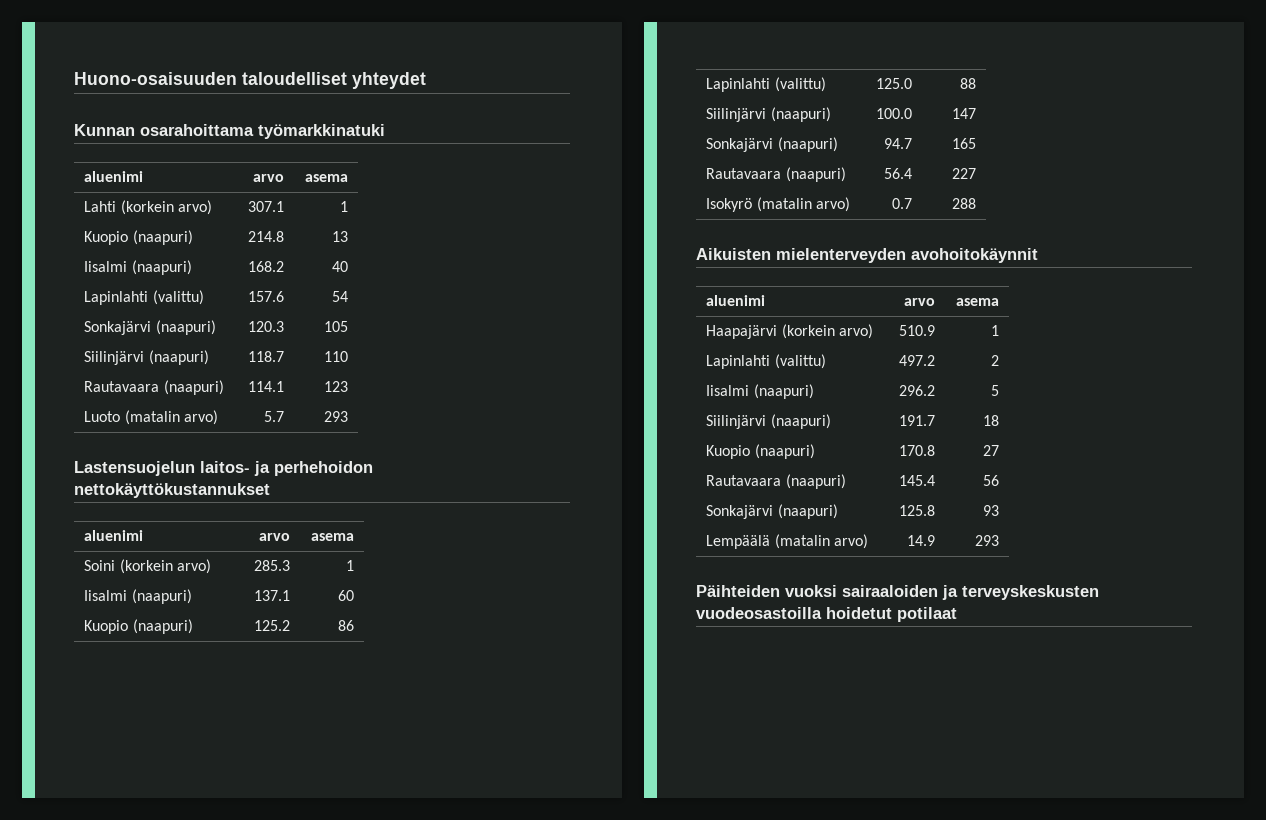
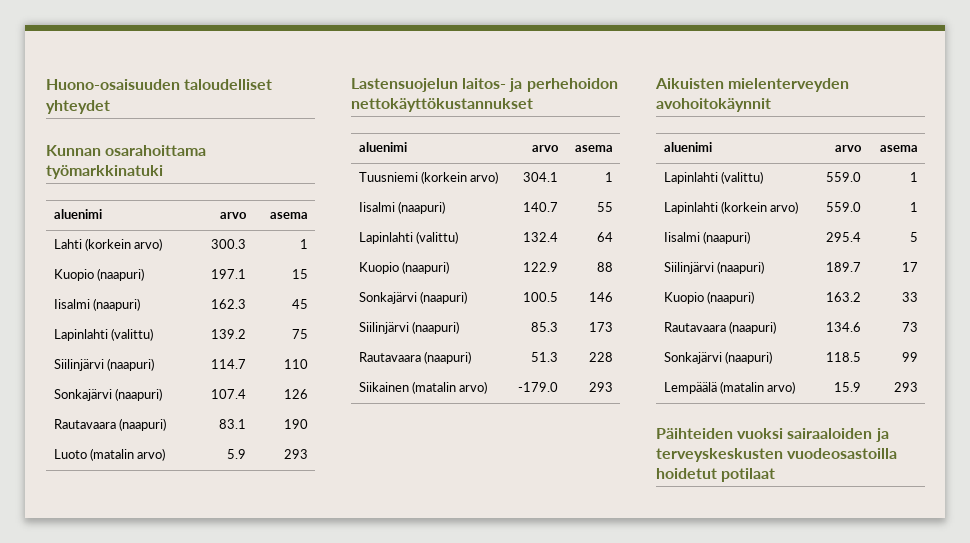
[247,201,284,212] 307.1 -> [210,239,246,249] 300.3
[247,231,284,242] [331,231,348,242] [84,260,192,275] [247,261,284,272] [331,261,348,272] [84,290,204,305] [247,291,284,302] [331,291,348,302] [84,320,216,335] [247,321,284,332] [323,321,348,332] [84,350,209,365] [247,351,284,362] [323,351,348,362] [84,380,224,395] [247,381,284,392] [323,381,348,392] 214.8 | 13 // Iisalmi (naapuri) | 168.2 | 40 // Lapinlahti (valittu) | 157.6 | 54 // Sonkajärvi (naapuri) | 120.3 | 105 // Siilinjärvi (naapuri) | 118.7 | 110 // Rautavaara (naapuri) | 114.1 | 123 -> [210,269,246,279] [291,269,308,279] [53,298,140,311] [210,299,246,309] [291,299,308,309] [53,328,153,341] [210,329,246,339] [291,329,308,339] [53,358,154,371] [210,359,246,369] [283,359,308,369] [53,388,162,401] [210,389,246,399] [283,389,308,399] [53,418,166,431] [218,419,246,429] [283,419,308,429] 197.1 | 15 // Iisalmi (naapuri) | 162.3 | 45 // Lapinlahti (valittu) | 139.2 | 75 // Siilinjärvi (naapuri) | 114.7 | 110 // Sonkajärvi (naapuri) | 107.4 | 126 // Rautavaara (naapuri) | 83.1 | 190
[263,411,284,422] 5.7 -> [226,449,246,459] 5.9
[84,559,211,574] [253,560,290,571] [345,560,354,571] [84,589,192,604] [253,590,290,601] [337,590,354,601] [84,619,193,634] [253,620,290,631] [337,620,354,631] [706,77,826,92] [875,78,912,89] [959,78,976,89] [706,107,831,122] [875,108,912,119] [951,108,976,119] [706,137,838,152] [883,138,912,149] [951,138,976,149] [706,167,846,182] [883,168,912,179] [951,168,976,179] [706,197,850,212] [891,198,912,209] [951,198,976,209] Soini (korkein arvo) | 285.3 | 1 // Iisalmi (naapuri) | 137.1 | 60 // Kuopio (naapuri) | 125.2 | 86 // Lapinlahti (valittu) | 125.0 | 88 // Siilinjärvi (naapuri) | 100.0 | 147 // Sonkajärvi (naapuri) | 94.7 | 165 // Rautavaara (naapuri) | 56.4 | 227 // Isokyrö (matalin arvo) | 0.7 | 288 -> [358,171,499,184] [522,172,558,182] [604,172,613,182] [358,201,445,214] [522,202,558,212] [596,202,613,212] [358,231,458,244] [522,232,558,242] [596,232,613,242] [358,261,449,274] [522,262,558,272] [596,262,613,272] [358,291,467,304] [522,292,558,302] [588,292,613,302] [358,321,459,334] [530,322,558,332] [588,322,613,332] [358,351,471,364] [530,352,558,362] [588,352,613,362] [358,381,488,394] [517,382,558,392] [588,382,613,392] Tuusniemi (korkein arvo) | 304.1 | 1 // Iisalmi (naapuri) | 140.7 | 55 // Lapinlahti (valittu) | 132.4 | 64 // Kuopio (naapuri) | 122.9 | 88 // Sonkajärvi (naapuri) | 100.5 | 146 // Siilinjärvi (naapuri) | 85.3 | 173 // Rautavaara (naapuri) | 51.3 | 228 // Siikainen (matalin arvo) | -179.0 | 293
[706,324,873,339] [898,325,935,336] [990,325,999,336] [706,354,826,369] [898,355,935,366] [990,355,999,366] [706,384,814,399] [898,385,935,396] Haapajärvi (korkein arvo) | 510.9 | 1 // Lapinlahti (valittu) | 497.2 | 2 // Iisalmi (naapuri) | 296.2 -> [663,171,763,184] [825,172,861,182] [909,172,918,182] [663,201,799,214] [825,202,861,212] [909,202,918,212] [663,231,750,244] [825,232,861,242] Lapinlahti (valittu) | 559.0 | 1 // Lapinlahti (korkein arvo) | 559.0 | 1 // Iisalmi (naapuri) | 295.4
[898,415,935,426] [982,415,999,426] [706,444,815,459] [898,445,935,456] [982,445,999,456] [706,474,846,489] [898,475,935,486] [982,475,999,486] [706,504,838,519] [898,505,935,516] [982,505,999,516] 191.7 | 18 // Kuopio (naapuri) | 170.8 | 27 // Rautavaara (naapuri) | 145.4 | 56 // Sonkajärvi (naapuri) | 125.8 | 93 -> [825,262,861,272] [901,262,918,272] [663,291,754,304] [825,292,861,302] [901,292,918,302] [663,321,776,334] [825,322,861,332] [901,322,918,332] [663,351,772,364] [825,352,861,362] [901,352,918,362] 189.7 | 17 // Kuopio (naapuri) | 163.2 | 33 // Rautavaara (naapuri) | 134.6 | 73 // Sonkajärvi (naapuri) | 118.5 | 99
[906,535,935,546] 14.9 -> [833,382,861,392] 15.9

